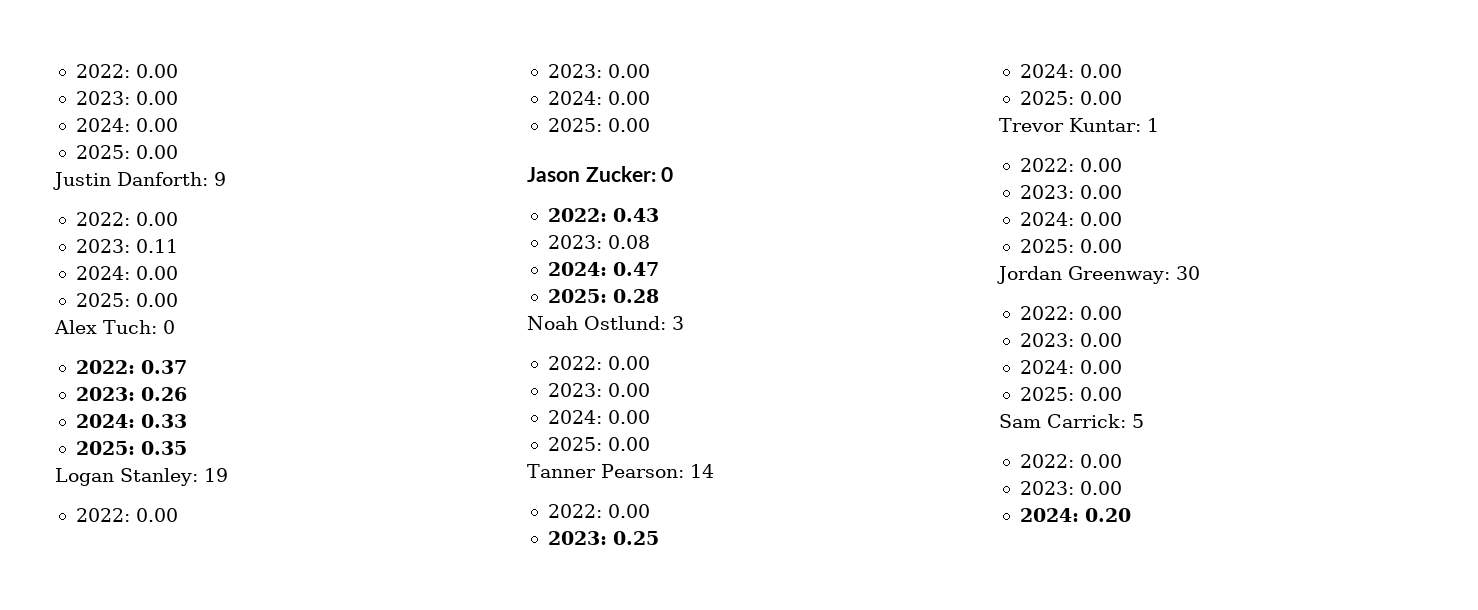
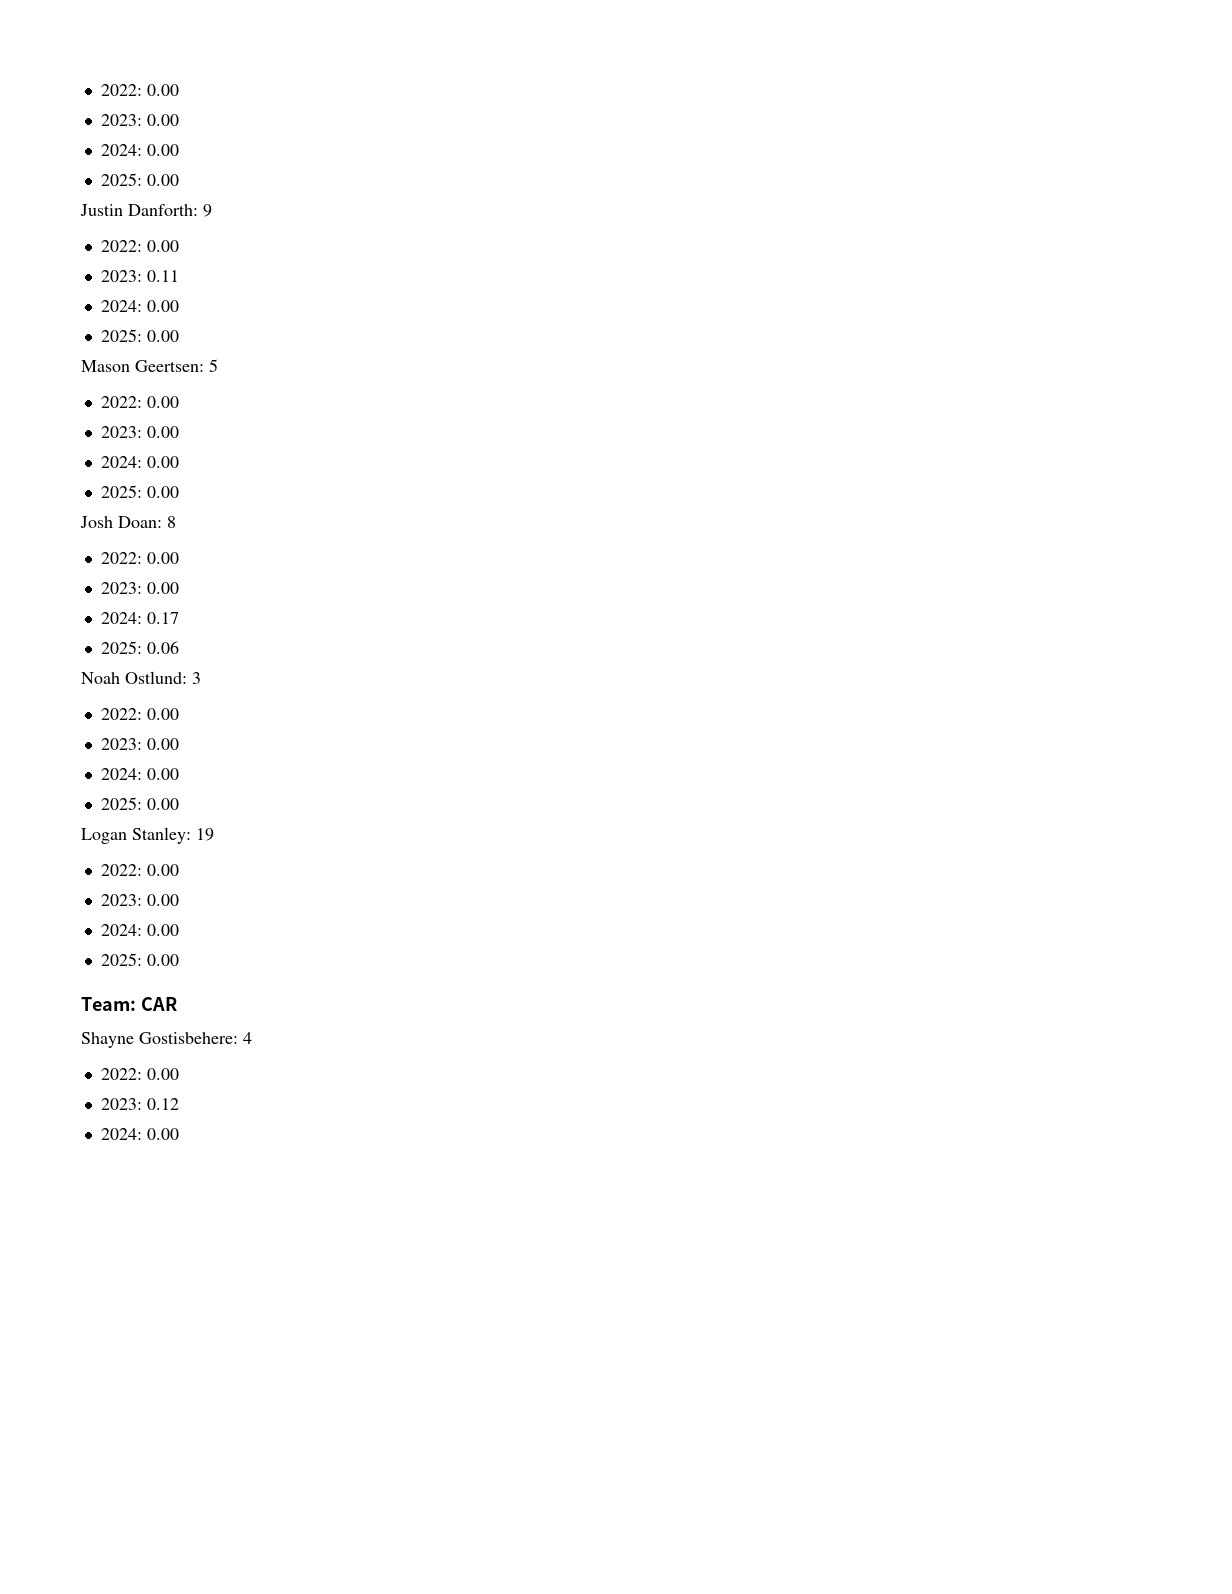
[54,320,175,334] [75,360,187,374] [75,387,187,401] [75,414,187,428] [75,441,187,455] Alex Tuch: 0 // 2022: 0.37 // 2023: 0.26 // 2024: 0.33 // 2025: 0.35 -> [81,359,218,372] [100,396,179,408] [100,426,179,438] [100,456,179,468] [100,485,179,498] [80,516,176,528] [100,552,179,564] [100,582,179,594] [100,612,179,624] [100,641,179,654] [81,671,201,684] [100,708,179,720] [100,738,179,750] [100,768,179,780] [100,797,179,810] Mason Geertsen: 5 // 2022: 0.00 // 2023: 0.00 // 2024: 0.00 // 2025: 0.00 // Josh Doan: 8 // 2022: 0.00 // 2023: 0.00 // 2024: 0.17 // 2025: 0.06 // Noah Ostlund: 3 // 2022: 0.00 // 2023: 0.00 // 2024: 0.00 // 2025: 0.00
[527,166,674,182] [547,208,659,222] [547,235,650,249] [547,262,659,276] [547,289,659,303] [527,316,684,330] [547,356,650,370] [547,383,650,397] [547,410,650,424] [547,437,650,451] [527,464,714,478] [547,504,650,518] [547,531,659,545] [1019,64,1122,78] [1019,91,1122,105] [999,118,1159,132] [1019,158,1122,172] [1019,185,1122,199] [1019,212,1122,226] [1019,239,1122,253] [997,266,1200,284] [1019,306,1122,320] [1019,333,1122,347] [1019,360,1122,374] [1019,387,1122,401] [999,414,1144,428] [1019,454,1122,468] [1019,481,1122,495] [1019,508,1131,522] Jason Zucker: 0 // 2022: 0.43 // 2023: 0.08 // 2024: 0.47 // 2025: 0.28 // Noah Ostlund: 3 // 2022: 0.00 // 2023: 0.00 // 2024: 0.00 // 2025: 0.00 // Tanner Pearson: 14 // 2022: 0.00 // 2023: 0.25 // 2024: 0.00 // 2025: 0.00 // Trevor Kuntar: 1 // 2022: 0.00 // 2023: 0.00 // 2024: 0.00 // 2025: 0.00 // Jordan Greenway: 30 // 2022: 0.00 // 2023: 0.00 // 2024: 0.00 // 2025: 0.00 // Sam Carrick: 5 // 2022: 0.00 // 2023: 0.00 // 2024: 0.20 -> [81,997,177,1011] [81,1032,252,1048] [100,1068,179,1080] [100,1098,179,1110] [100,1128,179,1140] Team: CAR // Shayne Gostisbehere: 4 // 2022: 0.00 // 2023: 0.12 // 2024: 0.00

